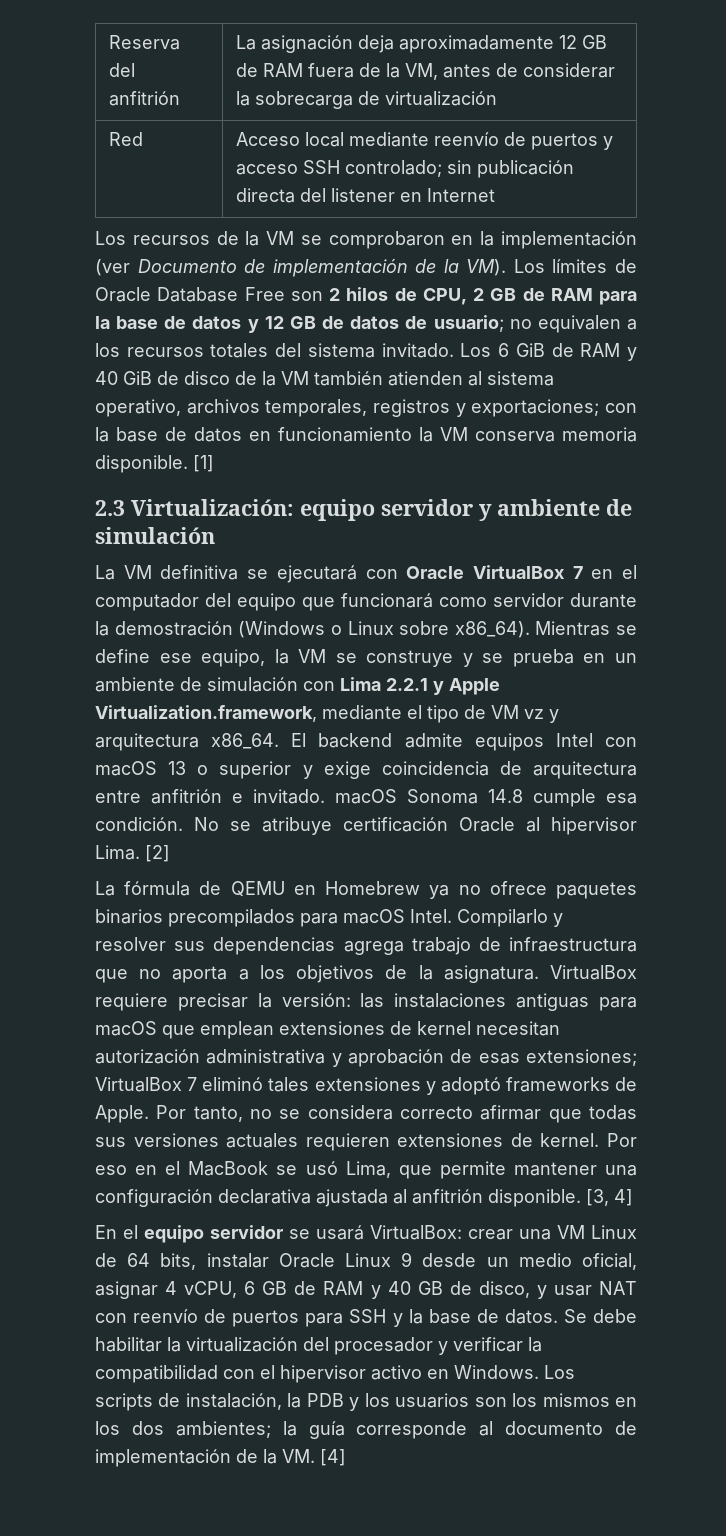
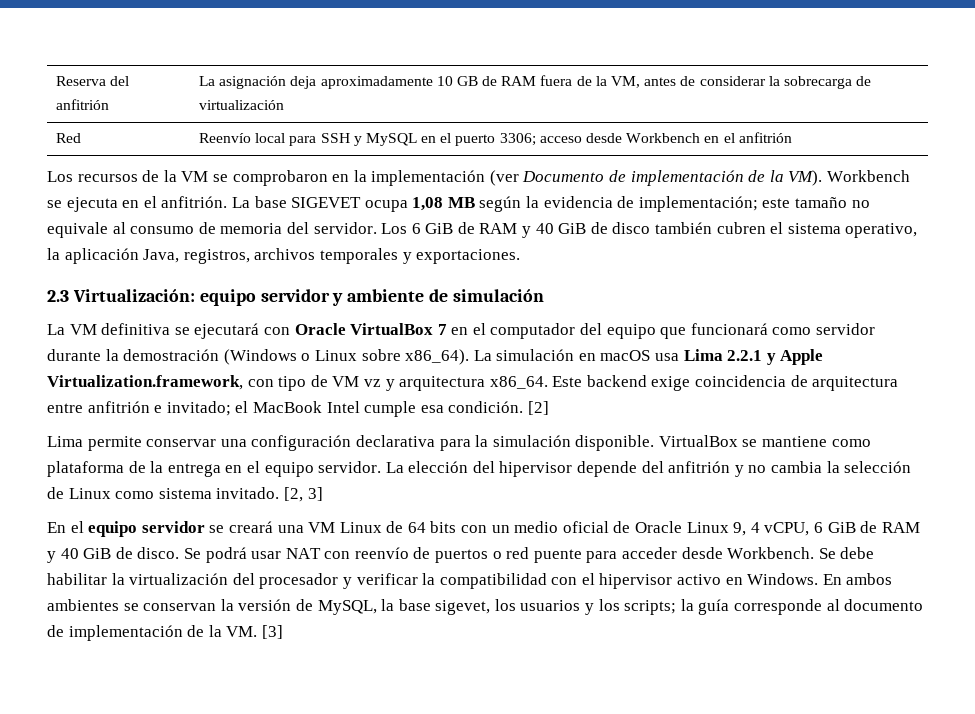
[559,35,578,49] 12 -> [436,76,453,86] 10
[236,132,614,150] [236,160,575,178] [236,188,496,203] Acceso local mediante reenvío de puertos y acceso SSH controlado; sin publicación directa del listener en Internet -> [198,132,792,146] Reenvío local para SSH y MySQL en el puerto 3306; acceso desde Workbench en el anfitrión
[513,259,637,273] [95,287,637,305] [95,315,637,333] [95,343,454,358] Los límites de Oracle Database Free son 2 hilos de CPU, 2 GB de RAM para la base de datos y 12 GB de datos de usuario; no equivalen a los recursos totales del sistema invitado. -> [827,170,911,182] [47,196,870,212] [47,222,377,238] Workbench se ejecuta en el anfitrión. La base SIGEVET ocupa 1,08 MB según la evidencia de implementación; este tamaño no equivale al consumo de memoria del servidor.
[235,371,554,386] [95,399,638,417] [95,427,637,442] [95,455,214,473] de la VM también atienden al sistema operativo, archivos temporales, registros y exportaciones; con la base de datos en funcionamiento la VM conserva memoria disponible. [1] -> [655,222,918,238] [47,248,521,264] también cubren el sistema operativo, la aplicación Java, registros, archivos temporales y exportaciones.
[535,621,637,636] [95,649,638,667] [95,677,335,692] Mientras se define ese equipo, la VM se construye y se prueba en un ambiente de simulación con -> [473,349,680,361] La simulación en macOS usa
[322,705,422,720] mediante el -> [247,379,274,387] con
[291,733,638,751] [95,761,313,779] El backend admite equipos Intel con macOS 13 o superior y -> [552,375,647,387] Este backend
[253,789,637,807] [95,817,637,835] [95,845,170,862] [95,881,637,899] [95,909,563,927] [95,937,637,955] [95,965,637,983] [95,993,637,1011] [95,1021,560,1039] [95,1049,637,1067] [95,1077,637,1095] [95,1105,637,1123] [95,1133,637,1151] [95,1161,638,1179] [95,1189,633,1207] invitado. macOS Sonoma 14.8 cumple esa condición. No se atribuye certificación Oracle al hipervisor Lima. [2] // La fórmula de QEMU en Homebrew ya no ofrece paquetes binarios precompilados para macOS Intel. Compilarlo y resolver sus dependencias agrega trabajo de infraestructura que no aporta a los objetivos de la asignatura. VirtualBox requiere precisar la versión: las instalaciones antiguas para macOS que emplean extensiones de kernel necesitan autorización administrativa y aprobación de esas extensiones; VirtualBox 7 eliminó tales extensiones y adoptó frameworks de Apple. Por tanto, no se considera correcto afirmar que todas sus versiones actuales requieren extensiones de kernel. Por eso en el MacBook se usó Lima, que permite mantener una configuración declarativa ajustada al anfitrión disponible. [3, 4] -> [166,401,549,417] [47,435,871,451] [47,461,912,477] [47,487,323,502] invitado; el MacBook Intel cumple esa condición. [2] // Lima permite conservar una configuración declarativa para la simulación disponible. VirtualBox se mantiene como plataforma de la entrega en el equipo servidor. La elección del hipervisor depende del anfitrión y no cambia la selección de Linux como sistema invitado. [2, 3]
[316,1225,513,1240] usará VirtualBox: crear -> [228,521,273,533] creará
[160,1252,637,1270] [95,1281,158,1299] bits, instalar Oracle Linux 9 desde un medio oficial, asignar -> [430,521,747,536] bits con un medio oficial de Oracle Linux 9,
[262,1281,547,1299] GB de RAM y 40 GB de disco, y -> [827,521,920,533] [47,547,247,563] GiB de RAM y 40 GiB de disco. Se podrá
[305,1309,558,1327] para SSH y la base de datos. -> [492,547,815,563] o red puente para acceder desde Workbench.
[544,1365,575,1379] [95,1393,637,1411] [95,1421,271,1438] Los scripts de instalación, la PDB y los usuarios son los mismos en los dos ambientes; -> [822,573,893,585] [47,599,677,615] En ambos ambientes se conservan la versión de MySQL, la base sigevet, los usuarios y los scripts;
[320,1449,346,1466] [4] -> [261,625,283,639] [3]

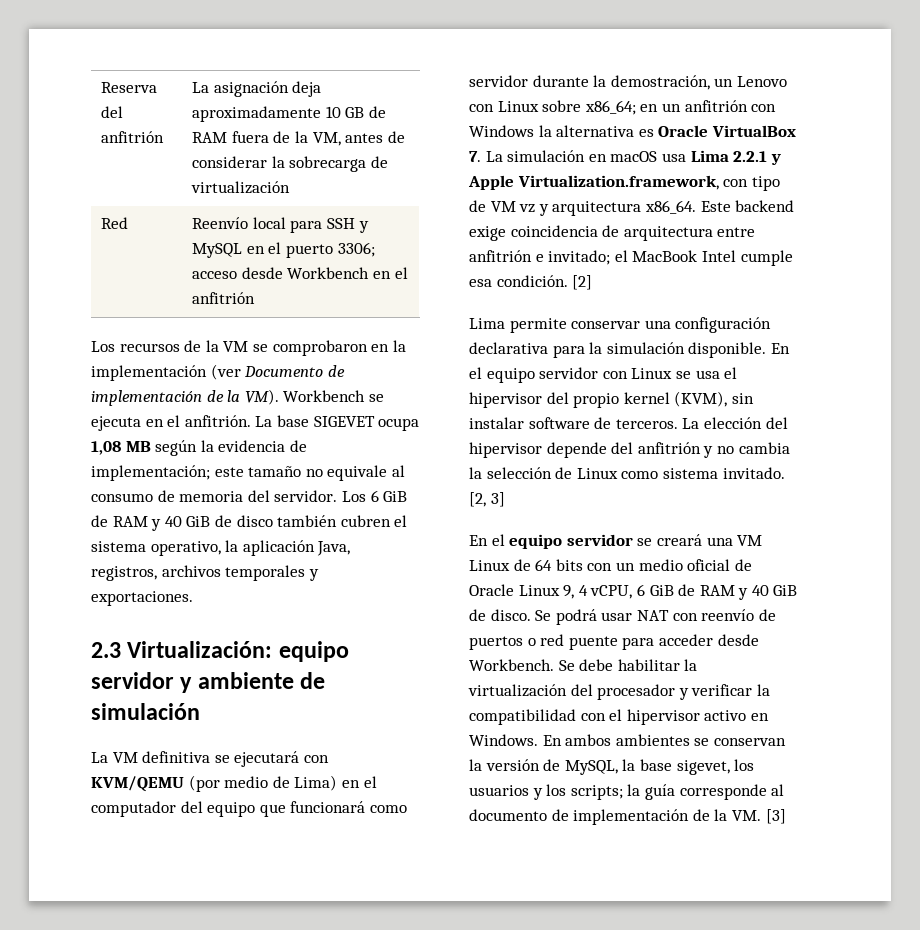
[294,323,447,335] Oracle VirtualBox 7 -> [91,775,338,792] KVM/QEMU (por medio de Lima)
[123,349,470,365] demostración (Windows o Linux sobre x86_64). -> [610,75,787,90] [469,100,777,115] [469,125,796,137] [469,151,481,162] demostración, un Lenovo con Linux sobre x86_64; en un anfitrión con Windows la alternativa es Oracle VirtualBox 7.
[658,435,871,447] [47,461,382,477] VirtualBox se mantiene como plataforma de la entrega en el equipo servidor. -> [770,343,790,354] [469,367,738,383] [469,391,754,408] [469,417,678,429] En el equipo servidor con Linux se usa el hipervisor del propio kernel (KVM), sin instalar software de terceros.

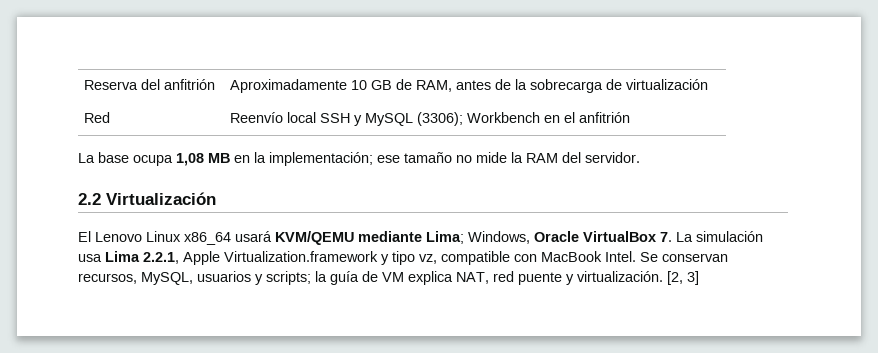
[192,81,322,97] [192,106,387,122] [192,131,341,146] La asignación deja aproximadamente 10 GB de RAM fuera de la VM, -> [229,79,452,93] Aproximadamente 10 GB de RAM,
[192,156,268,168] considerar -> (511, 84) none
[290,220,323,233] para -> (316, 117) none
[246,242,375,258] [192,267,408,279] [192,292,256,304] [91,340,406,356] [91,364,345,381] [91,389,384,406] [91,415,251,431] en el puerto 3306; acceso desde Workbench en el anfitrión // Los recursos de la VM se comprobaron en la implementación (ver Documento de implementación de la VM). Workbench se ejecuta en el anfitrión. -> [416,112,630,126] (3306); Workbench en el anfitrión //
[313,416,375,427] SIGEVET -> (129, 157) none
[155,440,307,456] [91,465,405,481] [91,490,408,502] [91,515,408,531] [91,540,351,556] [91,565,319,581] [91,591,193,606] [91,641,349,662] [91,672,326,693] [91,703,200,720] [91,751,329,767] [91,775,377,792] [91,801,407,817] [469,75,787,90] [469,100,777,115] [469,125,654,137] según la evidencia de implementación; este tamaño no equivale al consumo de memoria del servidor. Los 6 GiB de RAM y 40 GiB de disco también cubren el sistema operativo, la aplicación Java, registros, archivos temporales y exportaciones. // 2.3 Virtualización: equipo servidor y ambiente de simulación // La VM definitiva se ejecutará con KVM/QEMU (por medio de Lima) en el computador del equipo que funcionará como servidor durante la demostración, un Lenovo con Linux sobre x86_64; en un anfitrión con Windows la alternativa es -> [234,152,640,166] [78,192,216,205] [78,231,530,245] en la implementación; ese tamaño no mide la RAM del servidor. // 2.2 Virtualización // El Lenovo Linux x86_64 usará KVM/QEMU mediante Lima; Windows,
[588,150,781,165] [468,175,780,191] [469,200,795,216] [469,225,756,241] [469,250,793,266] [469,275,593,290] [469,317,772,333] [469,342,790,358] [469,367,738,383] [469,391,754,408] [469,417,788,429] [469,442,790,458] [469,467,785,479] [469,492,505,507] [469,534,763,549] [469,559,752,571] [469,584,798,600] [469,609,776,625] [469,634,759,650] [469,659,698,671] [468,684,770,700] [469,709,769,725] [469,734,786,746] [469,759,755,775] en macOS usa Lima 2.2.1 y Apple Virtualization.framework, con tipo de VM vz y arquitectura x86_64. Este backend exige coincidencia de arquitectura entre anfitrión e invitado; el MacBook Intel cumple esa condición. [2] // Lima permite conservar una configuración declarativa para la simulación disponible. En el equipo servidor con Linux se usa el hipervisor del propio kernel (KVM), sin instalar software de terceros. La elección del hipervisor depende del anfitrión y no cambia la selección de Linux como sistema invitado. [2, 3] // En el equipo servidor se creará una VM Linux de 64 bits con un medio oficial de Oracle Linux 9, 4 vCPU, 6 GiB de RAM y 40 GiB de disco. Se podrá usar NAT con reenvío de puertos o red puente para acceder desde Workbench. Se debe habilitar la virtualización del procesador y verificar la compatibilidad con el hipervisor activo en Windows. En ambos ambientes se conservan la versión de MySQL, la base sigevet, los -> [78,251,728,265] [78,272,193,285] usa Lima 2.2.1, Apple Virtualization.framework y tipo vz, compatible con MacBook Intel. Se conservan recursos, MySQL,
[546,784,567,796] los -> (263, 279) none
[679,784,785,800] [469,809,786,825] corresponde al documento de implementación de la VM. [3] -> [362,271,699,285] de VM explica NAT, red puente y virtualización. [2, 3]

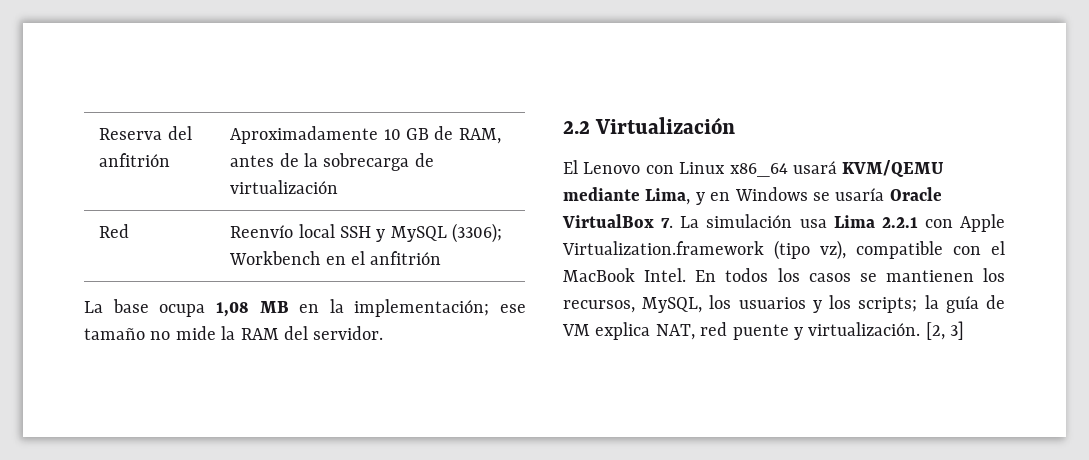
(142, 237) none -> [645,165,674,174] con
[426,231,530,244] Lima; Windows, -> [645,187,885,205] Lima, y en Windows se usaría
[143,251,437,265] 2.2.1, Apple Virtualization.framework y tipo vz, -> [881,214,1005,232] [562,240,846,260] 2.2.1 con Apple Virtualization.framework (tipo vz),
(537, 258) none -> [991,241,1005,255] el
[640,252,728,262] Se conservan -> [695,268,1005,282] En todos los casos se mantienen los
(193, 278) none -> [709,295,732,309] los
(263, 279) none -> [829,295,852,309] los

